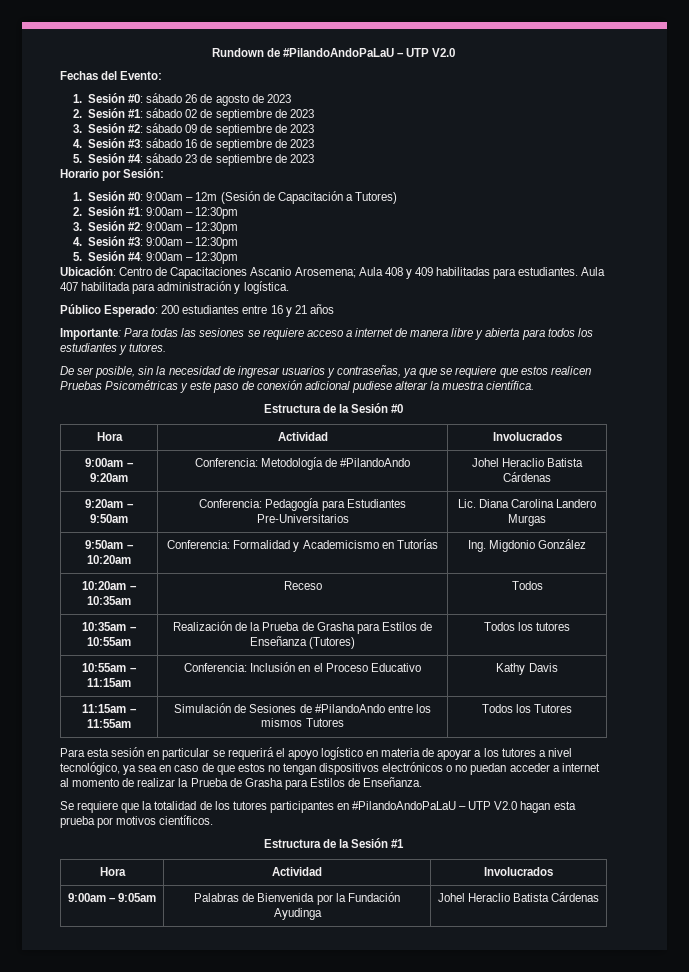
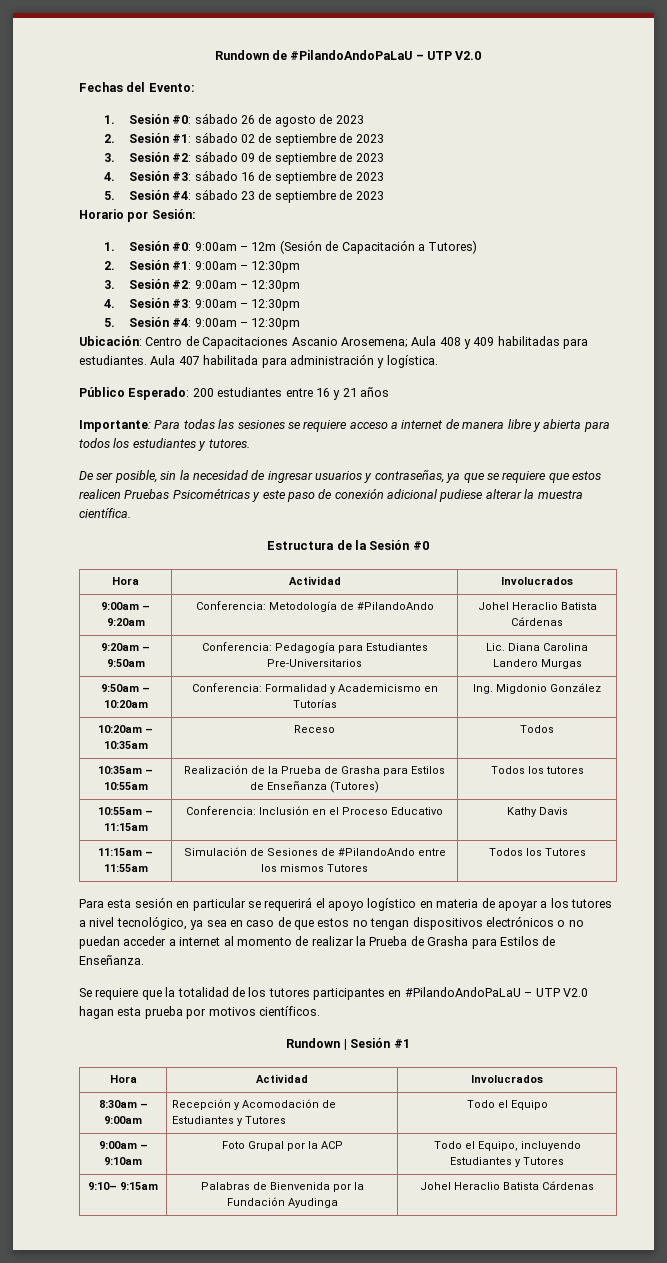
[263,839,349,848] Estructura de la -> [286,1038,347,1050] Rundown |
[67,893,157,902] 9:00am – 9:05am -> [98,1100,148,1108] [104,1116,142,1124] [172,1099,337,1110] [172,1116,287,1126] [466,1100,548,1110] [98,1141,148,1149] [104,1157,142,1165] [221,1141,343,1151] [433,1141,581,1151] [450,1157,564,1167] [88,1182,158,1190] 8:30am – 9:00am | Recepción y Acomodación de Estudiantes y Tutores | Todo el Equipo // 9:00am – 9:10am | Foto Grupal por la ACP | Todo el Equipo, incluyendo Estudiantes y Tutores // 9:10– 9:15am

